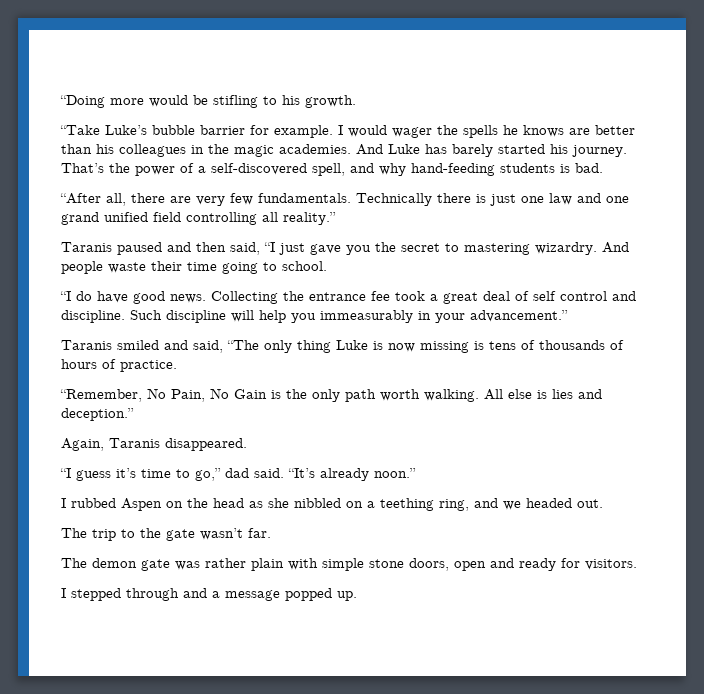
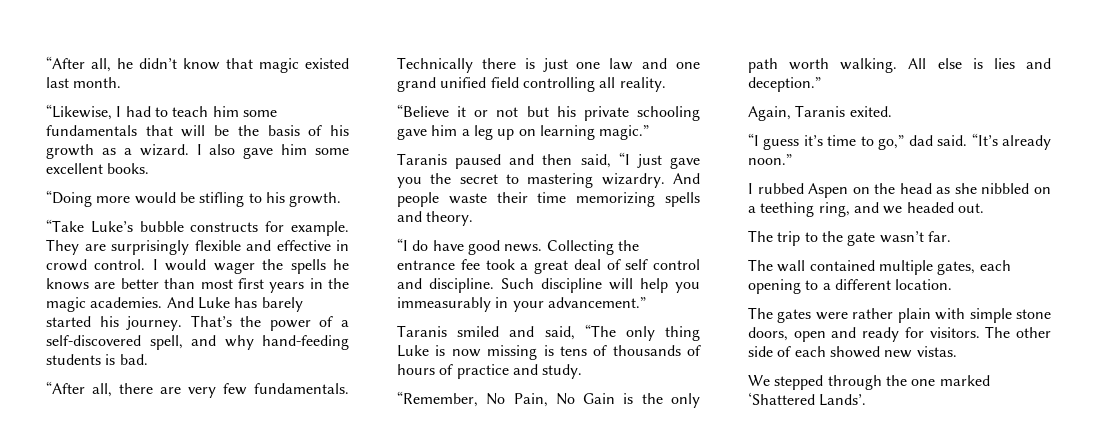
(60, 101) none -> [46,56,349,73] [46,77,122,88] [46,104,277,120] [46,125,349,137] [46,144,349,159] [46,163,150,174] “After all, he didn’t know that magic existed last month. // “Likewise, I had to teach him some fundamentals that will be the basis of his growth as a wizard. I also gave him some excellent books. //
[200,125,245,135] barrier -> [190,222,259,232] constructs
(333, 131) none -> [46,239,349,255] [46,259,146,271] They are surprisingly flexible and effective in crowd control.
[96,144,186,157] his colleagues -> [200,278,305,293] most first years
[283,212,336,225] reality.” -> [619,77,666,92] [397,104,700,121] [397,125,650,140] reality. // “Believe it or not but his private schooling gave him a leg up on learning magic.”
[222,261,327,274] going to school. -> [576,192,700,207] [397,211,474,226] memorizing spells and theory.
[120,360,177,372] practice. -> [456,364,583,379] practice and study.
[165,438,247,451] disappeared. -> [849,106,892,117] exited.
[92,558,200,571] demon gate was -> [777,260,1011,275] [748,279,953,294] [748,307,848,323] wall contained multiple gates, each opening to a different location. // The gates were
[61,588,357,601] // I stepped through and a message popped up. -> [985,326,1051,338] [748,346,957,358] [748,375,990,390] [748,392,867,406] The other side of each showed new vistas. // We stepped through the one marked ‘Shattered Lands’.

